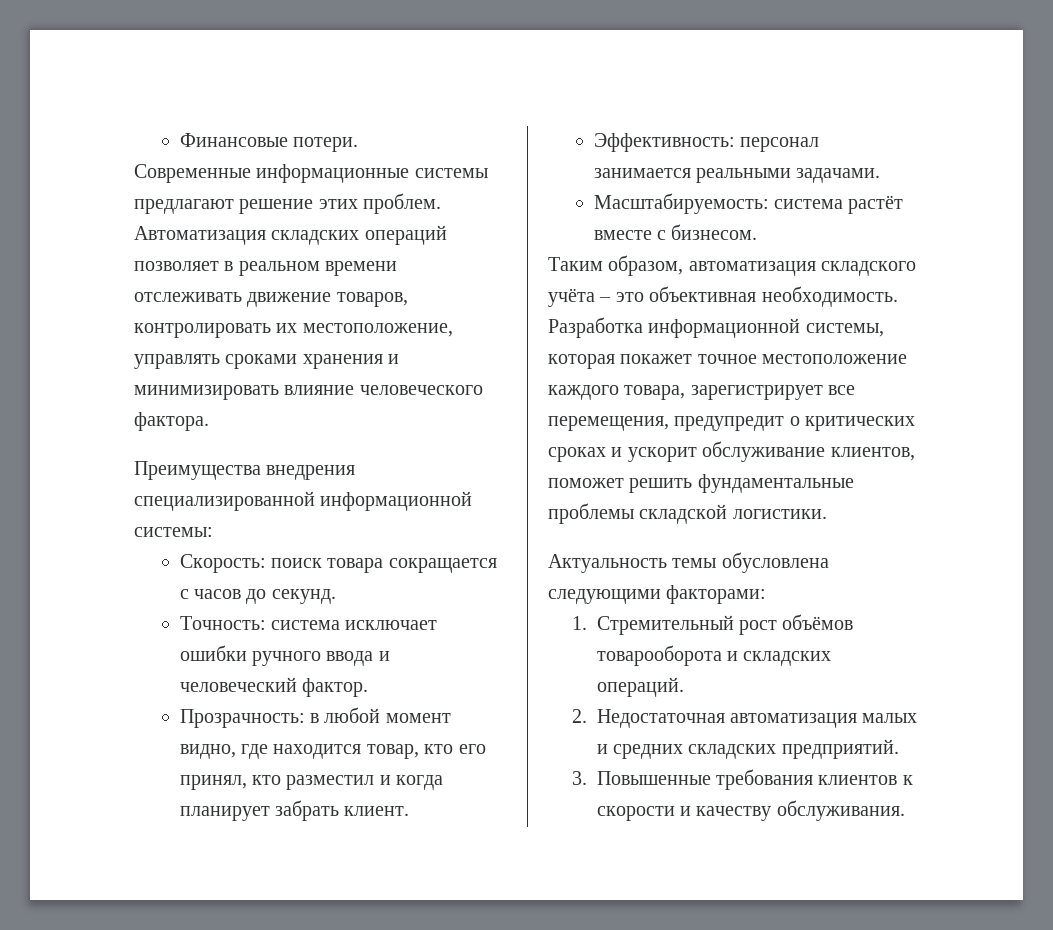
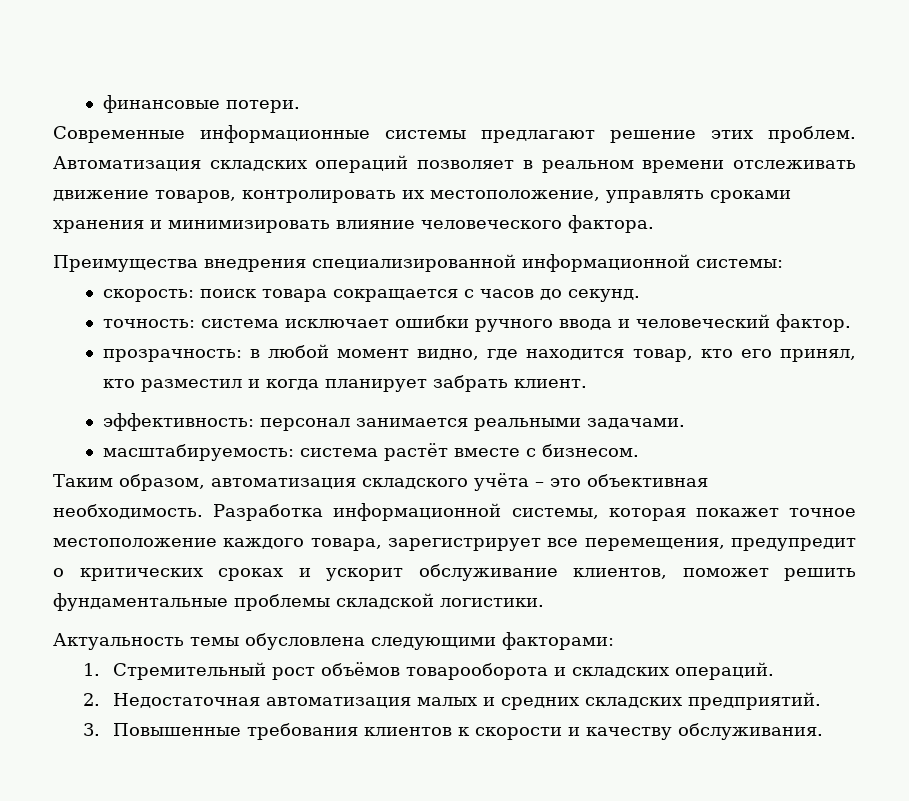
[179,133,288,147] Финансовые -> [102,95,220,113] финансовые
[179,554,266,573] Скорость: -> [102,289,194,302] скорость:
[179,616,266,630] Точность: -> [102,319,195,328] точность:
[179,709,305,728] Прозрачность: -> [102,349,242,362] прозрачность:
[593,133,735,152] Эффективность: -> [102,413,254,431] эффективность:
[593,193,769,214] Масштабируемость: -> [102,444,294,461] масштабируемость:

